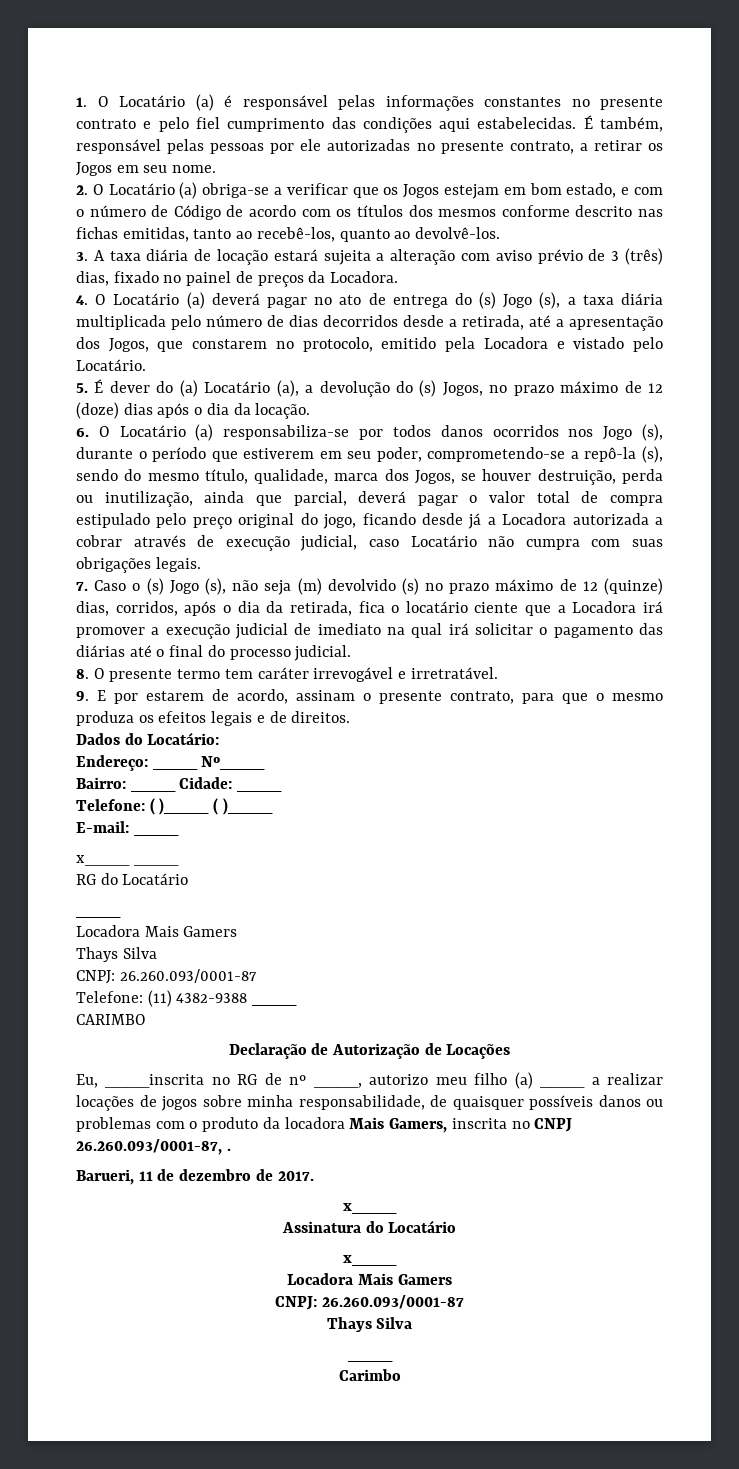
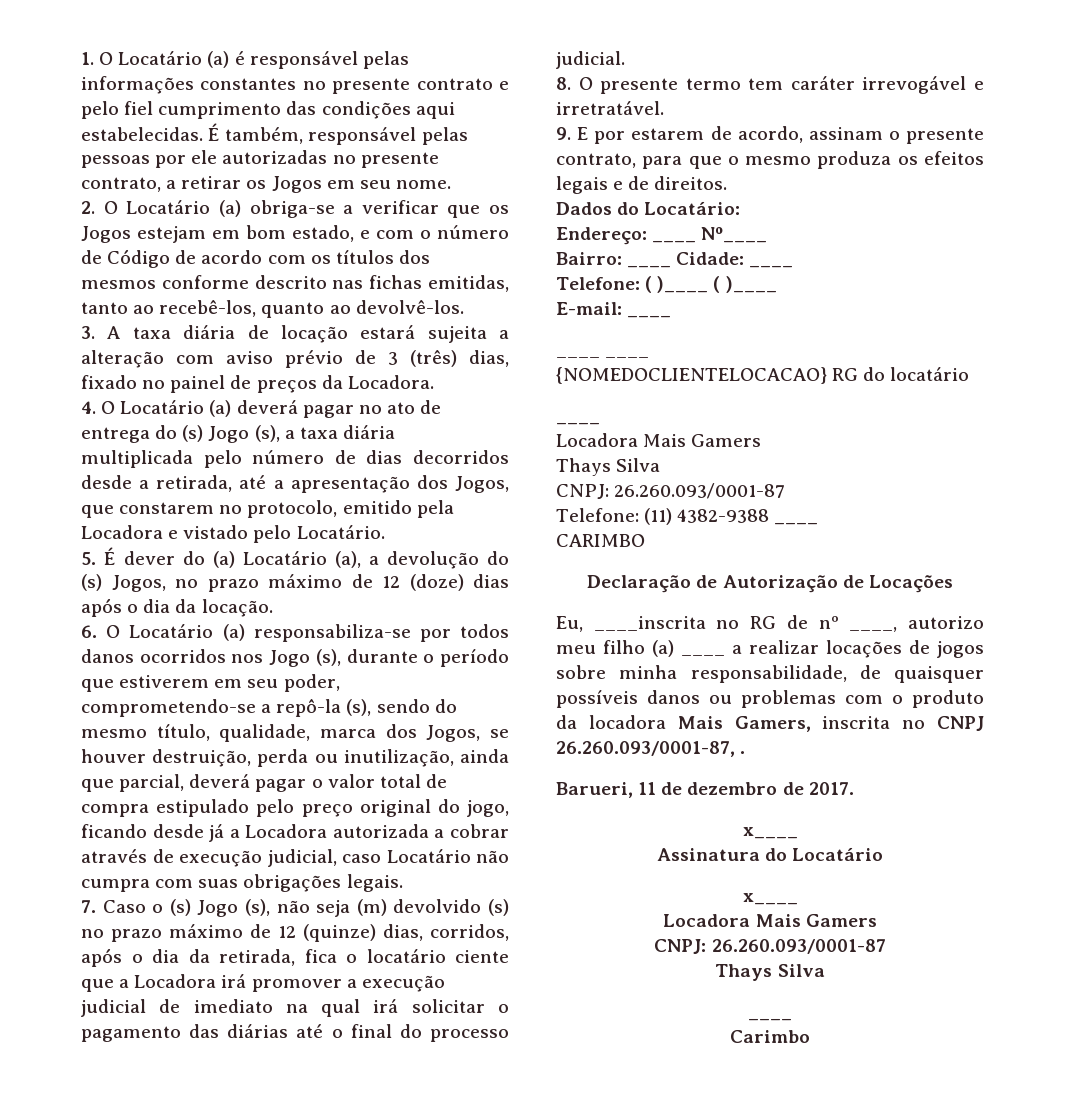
[76,855,179,866] x____ ____ // -> [556,356,650,358] [556,367,827,384] ____ ____ // {NOMEDOCLIENTELOCACAO}
[122,873,189,885] Locatário -> [890,367,970,381] locatário

